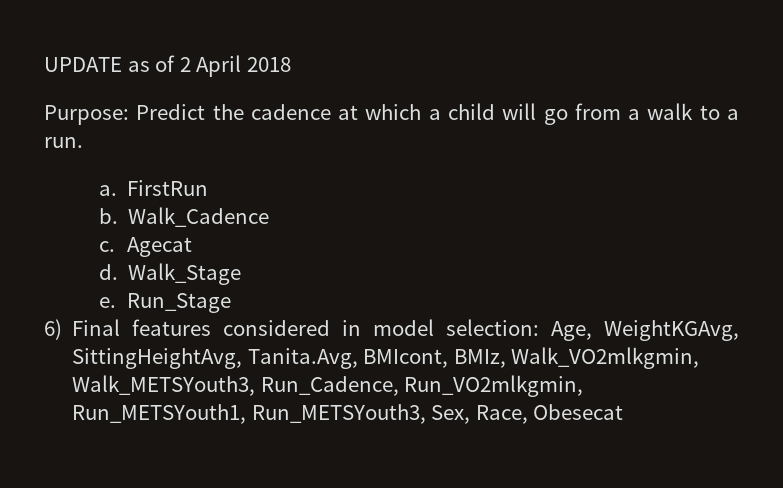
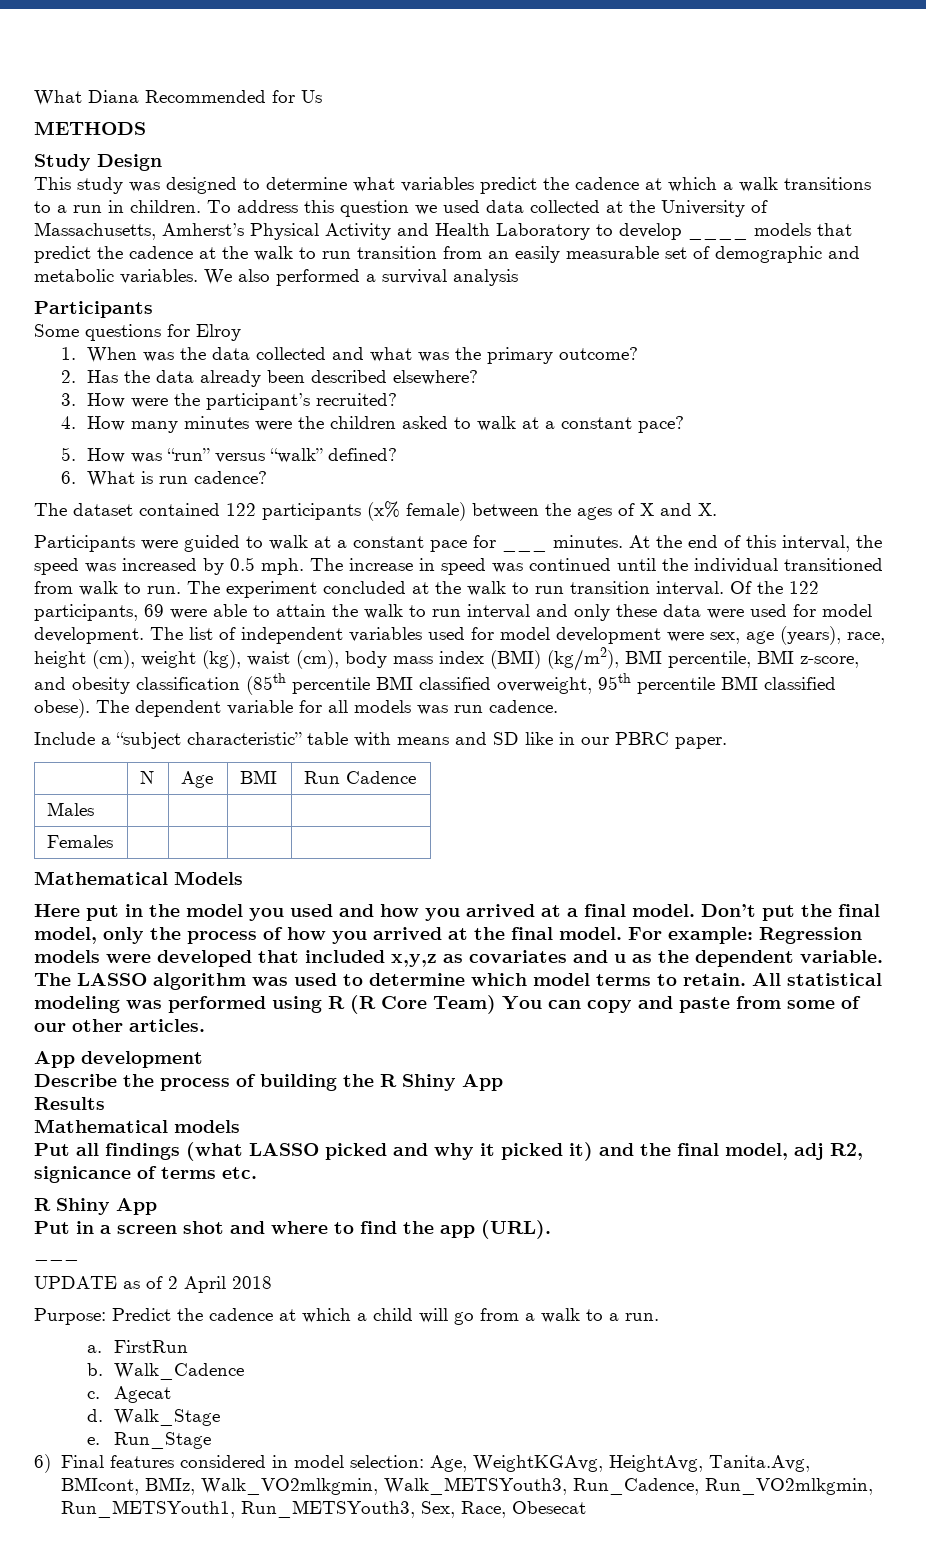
(44, 64) none -> [34,90,322,106] [34,121,146,135] [34,154,162,171] [34,177,871,194] [34,200,768,217] [34,222,748,240] [754,223,852,236] [34,246,860,263] [34,269,518,286] [34,301,153,318] [34,324,241,341] [60,347,639,364] [60,370,479,387] [60,393,398,410] [60,416,685,433] [60,447,398,463] [60,471,268,487] [34,501,717,521] [34,535,496,552] [502,548,547,552] [553,535,882,552] [34,557,883,575] [34,581,819,598] [34,604,872,621] [34,626,885,645] [34,647,859,671] [34,673,836,695] [34,699,558,718] [34,732,727,749] [140,771,155,784] [181,771,214,788] [240,770,278,784] [304,771,417,784] [47,802,95,816] [47,835,114,848] [34,871,243,885] [34,904,880,921] [34,927,862,944] [34,950,883,967] [34,973,882,990] [34,995,861,1014] [34,1019,205,1032] [34,1051,203,1068] [34,1074,503,1091] [34,1097,105,1110] [34,1119,240,1133] [34,1142,863,1161] [34,1166,257,1183] [34,1198,157,1215] [34,1220,551,1239] [34,1257,79,1261] What Diana Recommended for Us // METHODS // Study Design // This study was designed to determine what variables predict the cadence at which a walk transitions to a run in children. To address this question we used data collected at the University of Massachusetts, Amherst’s Physical Activity and Health Laboratory to develop ____ models that predict the cadence at the walk to run transition from an easily measurable set of demographic and metabolic variables. We also performed a survival analysis // Participants // Some questions for Elroy // 1. When was the data collected and what was the primary outcome? // 2. Has the data already been described elsewhere? // 3. How were the participant’s recruited? // 4. How many minutes were the children asked to walk at a constant pace? // 5. How was “run” versus “walk” defined? // 6. What is run cadence? // The dataset contained 122 participants (x% female) between the ages of X and X. // Participants were guided to walk at a constant pace for ___ minutes. At the end of this interval, the speed was increased by 0.5 mph. The increase in speed was continued until the individual transitioned from walk to run. The experiment concluded at the walk to run transition interval. Of the 122 participants, 69 were able to attain the walk to run interval and only these data were used for model development. The list of independent variables used for model development were sex, age (years), race, height (cm), weight (kg), waist (cm), body mass index (BMI) (kg/m2), BMI percentile, BMI z-score, and obesity classification (85th percentile BMI classified overweight, 95th percentile BMI classified obese). The dependent variable for all models was run cadence. // Include a “subject characteristic” table with means and SD like in our PBRC paper. // | N | Age | BMI | Run Cadence // Males | | | | // Females | | | | // Mathematical Models // Here put in the model you used and how you arrived at a final model. Don’t put the final model, only the process of how you arrived at the final model. For example: Regression models were developed that included x,y,z as covariates and u as the dependent variable. The LASSO algorithm was used to determine which model terms to retain. All statistical modeling was performed using R (R Core Team) You can copy and paste from some of our other articles. // App development // Describe the process of building the R Shiny App // Results // Mathematical models // Put all findings (what LASSO picked and why it picked it) and the final model, adj R2, signicance of terms etc. // R Shiny App // Put in a screen shot and where to find the app (URL). // ___ //
[72,348,243,369] SittingHeightAvg, -> [608,1455,703,1472] HeightAvg,

